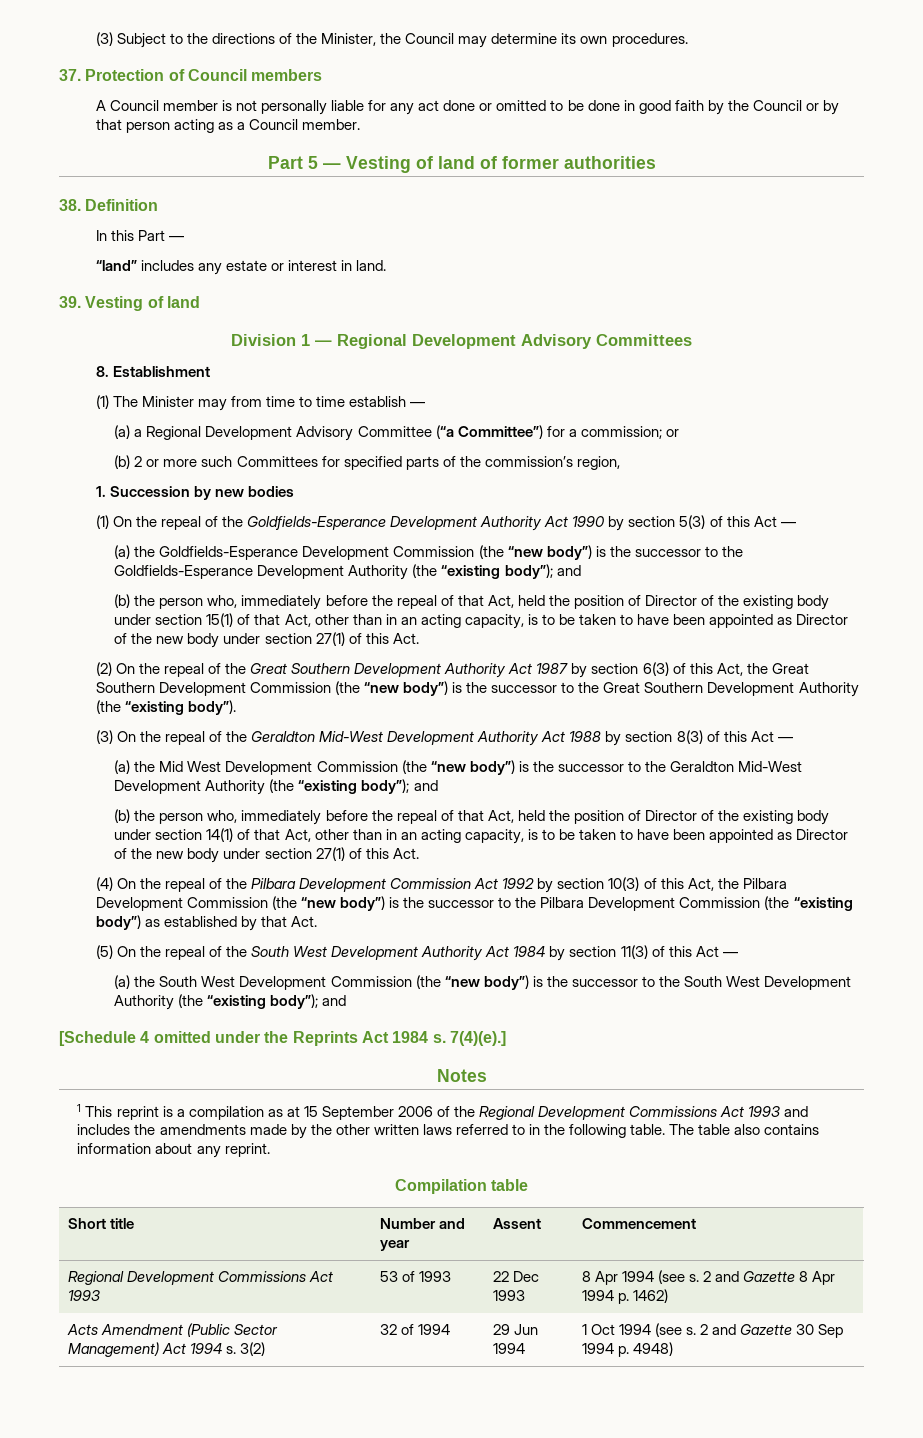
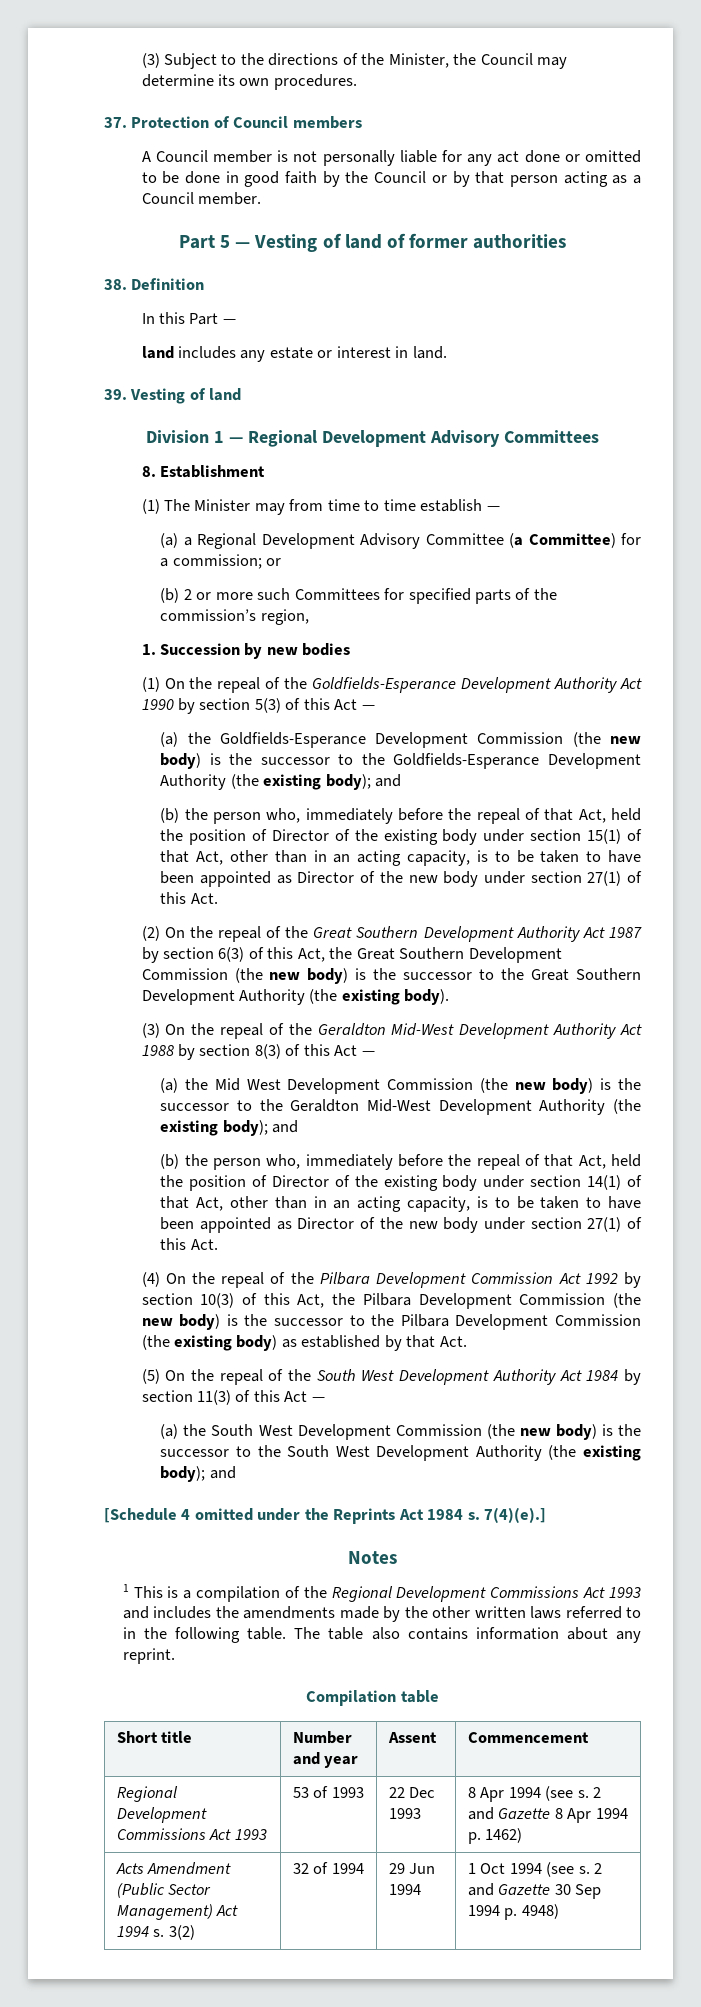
[95,260,137,271] “land” -> [141,346,174,359] land
[435,425,543,439] (“a Committee”) -> [509,533,616,548] (a Committee)
[507,545,592,560] “new body”) -> [610,736,641,744] [160,753,202,769] new body)
[441,564,553,579] “existing body”); -> [263,774,371,790] existing body);
[364,681,449,696] “new body”) -> [269,968,349,984] new body)
[124,700,236,715] “existing body”). -> [341,989,450,1005] existing body).
[430,760,515,775] “new body”) -> [514,1078,594,1094] new body)
[298,779,410,794] “existing body”); -> [160,1120,268,1136] existing body);
[300,896,386,911] “new body”) -> [141,1314,221,1330] new body)
[793,897,853,911] [95,915,141,930] “existing body”) -> [174,1335,278,1351] existing body)
[444,975,529,990] “new body”) -> [519,1424,597,1440] new body)
[207,994,319,1009] “existing body”); -> [583,1445,642,1461] [160,1466,206,1482] existing body);
[116,1106,159,1120] reprint -> (163, 1592) none
[267,1106,433,1120] as at 15 September 2006 -> (281, 1594) none

